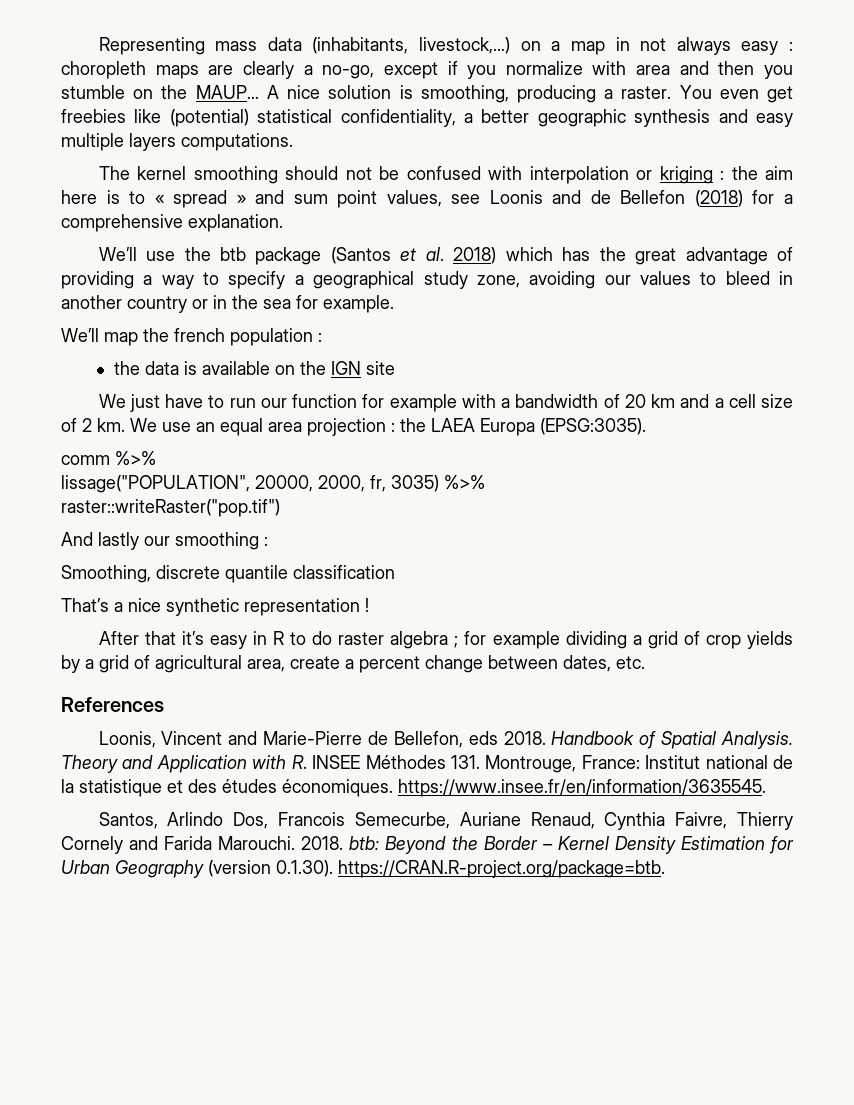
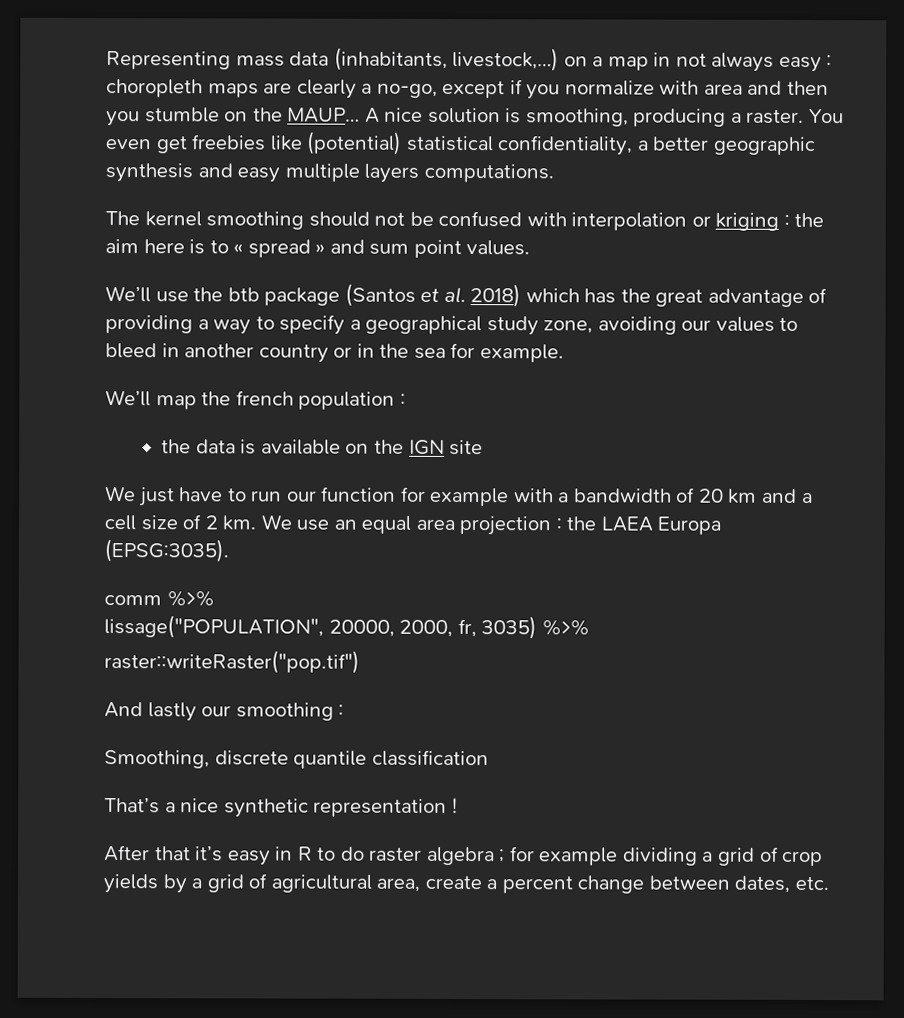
[386,190,793,207] [61,214,283,232] values, see Loonis and de Bellefon (2018) for a comprehensive explanation. -> [466,240,531,256] values.
[61,697,164,712] [98,731,793,749] [61,755,793,773] [61,779,766,797] [98,812,794,830] [61,836,795,854] [61,860,665,878] // References // Loonis, Vincent and Marie-Pierre de Bellefon, eds 2018. Handbook of Spatial Analysis. Theory and Application with R. INSEE Méthodes 131. Montrouge, France: Institut national de la statistique et des études économiques. https://www.insee.fr/en/information/3635545. // Santos, Arlindo Dos, Francois Semecurbe, Auriane Renaud, Cynthia Faivre, Thierry Cornely and Farida Marouchi. 2018. btb: Beyond the Border – Kernel Density Estimation for Urban Geography (version 0.1.30). https://CRAN.R-project.org/package=btb. -> (829, 883) none

